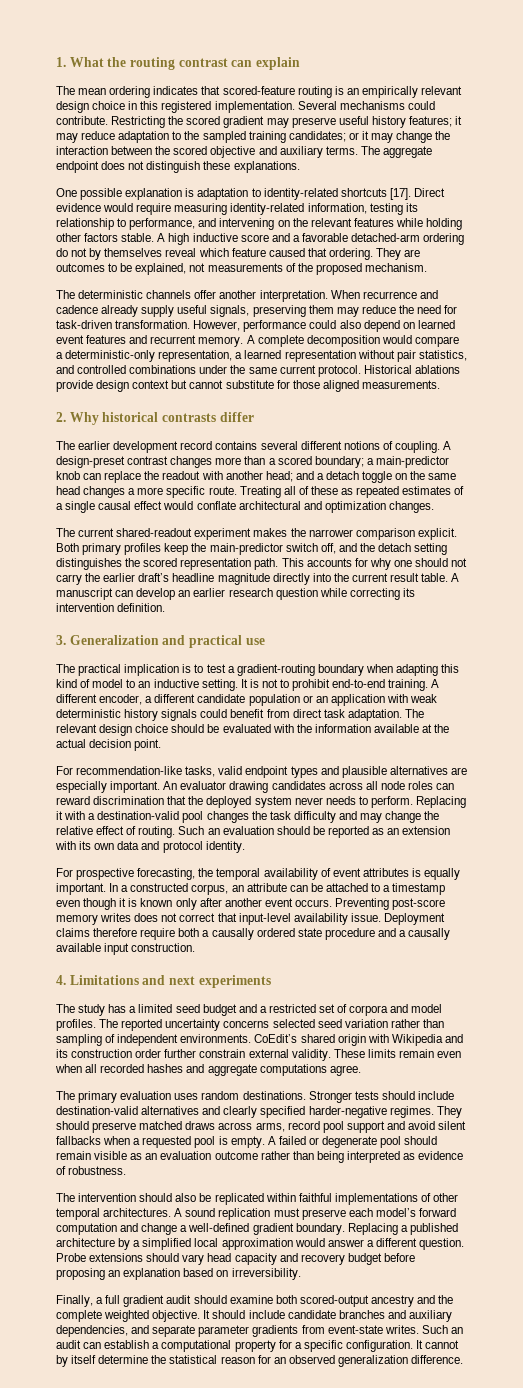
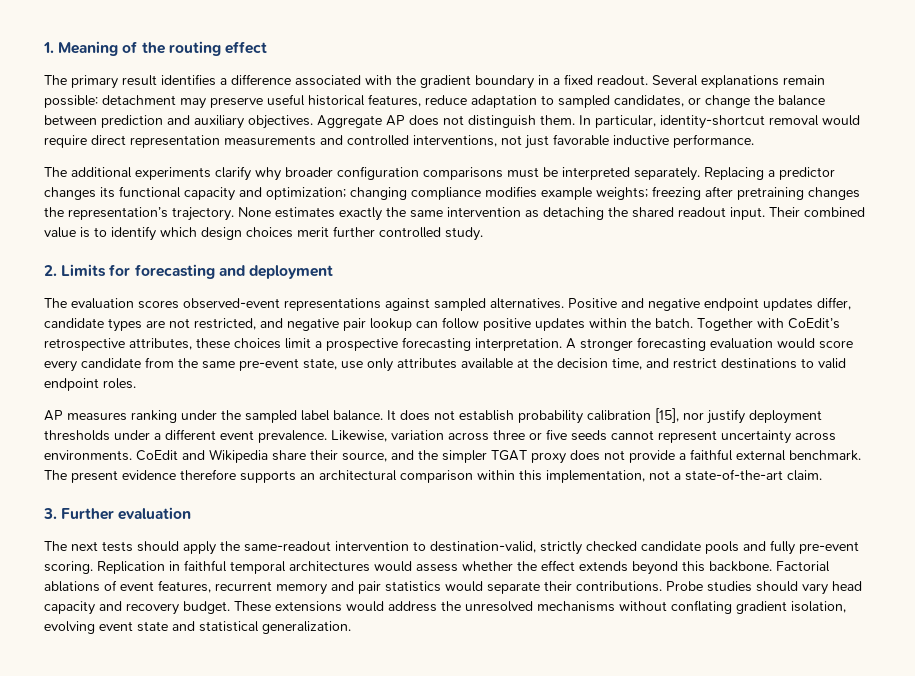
[69,57,300,70] [56,86,463,98] [56,101,435,113] [56,116,463,128] [56,131,451,143] [56,146,432,158] [56,161,300,173] [56,188,445,200] [56,203,418,215] [56,218,463,230] [56,233,465,245] [56,248,421,260] [56,263,427,275] [56,290,438,302] [56,305,458,317] [56,320,455,332] [56,335,459,347] [56,350,467,362] [56,365,460,377] [56,380,440,392] [56,412,254,425] [56,441,452,453] [56,456,449,468] [56,471,457,483] [56,486,465,498] [56,501,434,513] [56,528,457,540] [56,543,448,555] [56,558,468,570] [56,573,460,585] [56,588,415,600] [56,603,166,612] [56,635,265,648] [56,664,460,676] [56,679,440,691] [56,694,438,706] [56,709,424,721] [56,724,450,736] [56,739,162,751] [56,766,467,778] [56,781,455,793] [56,796,467,808] [56,811,440,823] [56,826,451,838] [55,841,245,853] [56,868,461,880] [56,883,446,895] [56,898,446,910] [56,913,445,925] [56,928,451,940] [56,943,196,955] [56,975,271,988] [56,1004,443,1016] [56,1019,444,1031] [56,1034,463,1046] [56,1049,462,1061] [55,1064,361,1076] [56,1091,454,1103] [56,1106,462,1118] [56,1121,467,1133] [56,1136,438,1148] [56,1151,464,1163] [56,1166,127,1175] [56,1193,459,1205] [56,1208,456,1220] [56,1223,458,1235] [56,1238,465,1250] [56,1253,144,1262] What the routing contrast can explain // The mean ordering indicates that scored-feature routing is an empirically relevant design choice in this registered implementation. Several mechanisms could contribute. Restricting the scored gradient may preserve useful history features; it may reduce adaptation to the sampled training candidates; or it may change the interaction between the scored objective and auxiliary terms. The aggregate endpoint does not distinguish these explanations. // One possible explanation is adaptation to identity-related shortcuts [17]. Direct evidence would require measuring identity-related information, testing its relationship to performance, and intervening on the relevant features while holding other factors stable. A high inductive score and a favorable detached-arm ordering do not by themselves reveal which feature caused that ordering. They are outcomes to be explained, not measurements of the proposed mechanism. // The deterministic channels offer another interpretation. When recurrence and cadence already supply useful signals, preserving them may reduce the need for task-driven transformation. However, performance could also depend on learned event features and recurrent memory. A complete decomposition would compare a deterministic-only representation, a learned representation without pair statistics, and controlled combinations under the same current protocol. Historical ablations provide design context but cannot substitute for those aligned measurements. // 2. Why historical contrasts differ // The earlier development record contains several different notions of coupling. A design-preset contrast changes more than a scored boundary; a main-predictor knob can replace the readout with another head; and a detach toggle on the same head changes a more specific route. Treating all of these as repeated estimates of a single causal effect would conflate architectural and optimization changes. // The current shared-readout experiment makes the narrower comparison explicit. Both primary profiles keep the main-predictor switch off, and the detach setting distinguishes the scored representation path. This accounts for why one should not carry the earlier draft’s headline magnitude directly into the current result table. A manuscript can develop an earlier research question while correcting its intervention definition. // 3. Generalization and practical use // The practical implication is to test a gradient-routing boundary when adapting this kind of model to an inductive setting. It is not to prohibit end-to-end training. A different encoder, a different candidate population or an application with weak deterministic history signals could benefit from direct task adaptation. The relevant design choice should be evaluated with the information available at the actual decision point. // For recommendation-like tasks, valid endpoint types and plausible alternatives are especially important. An evaluator drawing candidates across all node roles can reward discrimination that the deployed system never needs to perform. Replacing it with a destination-valid pool changes the task difficulty and may change the relative effect of routing. Such an evaluation should be reported as an extension with its own data and protocol identity. // For prospective forecasting, the temporal availability of event attributes is equally important. In a constructed corpus, an attribute can be attached to a timestamp even though it is known only after another event occurs. Preventing post-score memory writes does not correct that input-level availability issue. Deployment claims therefore require both a causally ordered state procedure and a causally available input construction. // 4. Limitations and next experiments // The study has a limited seed budget and a restricted set of corpora and model profiles. The reported uncertainty concerns selected seed variation rather than sampling of independent environments. CoEdit’s shared origin with Wikipedia and its construction order further constrain external validity. These limits remain even when all recorded hashes and aggregate computations agree. // The primary evaluation uses random destinations. Stronger tests should include destination-valid alternatives and clearly specified harder-negative regimes. They should preserve matched draws across arms, record pool support and avoid silent fallbacks when a requested pool is empty. A failed or degenerate pool should remain visible as an evaluation outcome rather than being interpreted as evidence of robustness. // The intervention should also be replicated within faithful implementations of other temporal architectures. A sound replication must preserve each model’s forward computation and change a well-defined gradient boundary. Replacing a published architecture by a simplified local approximation would answer a different question. Probe extensions -> [58,41,267,56] [44,74,825,89] [44,94,825,109] [44,115,860,129] [44,134,754,149] [44,166,835,181] [44,186,860,201] [44,207,865,221] [44,226,483,241] [44,264,333,279] [44,297,851,311] [44,317,840,332] [44,337,853,351] [44,357,846,372] [44,378,136,391] [44,408,822,424] [44,429,836,444] [44,449,861,464] [44,469,822,483] [43,507,192,520] [44,540,859,555] [44,560,830,575] [44,580,752,595] Meaning of the routing effect // The primary result identifies a difference associated with the gradient boundary in a fixed readout. Several explanations remain possible: detachment may preserve useful historical features, reduce adaptation to sampled candidates, or change the balance between prediction and auxiliary objectives. Aggregate AP does not distinguish them. In particular, identity-shortcut removal would require direct representation measurements and controlled interventions, not just favorable inductive performance. // The additional experiments clarify why broader configuration comparisons must be interpreted separately. Replacing a predictor changes its functional capacity and optimization; changing compliance modifies example weights; freezing after pretraining changes the representation’s trajectory. None estimates exactly the same intervention as detaching the shared readout input. Their combined value is to identify which design choices merit further controlled study. // 2. Limits for forecasting and deployment // The evaluation scores observed-event representations against sampled alternatives. Positive and negative endpoint updates differ, candidate types are not restricted, and negative pair lookup can follow positive updates within the batch. Together with CoEdit’s retrospective attributes, these choices limit a prospective forecasting interpretation. A stronger forecasting evaluation would score every candidate from the same pre-event state, use only attributes available at the decision time, and restrict destinations to valid endpoint roles. // AP measures ranking under the sampled label balance. It does not establish probability calibration [15], nor justify deployment thresholds under a different event prevalence. Likewise, variation across three or five seeds cannot represent uncertainty across environments. CoEdit and Wikipedia share their source, and the simpler TGAT proxy does not provide a faithful external benchmark. The present evidence therefore supports an architectural comparison within this implementation, not a state-of-the-art claim. // 3. Further evaluation // The next tests should apply the same-readout intervention to destination-valid, strictly checked candidate pools and fully pre-event scoring. Replication in faithful temporal architectures would assess whether the effect extends beyond this backbone. Factorial ablations of event features, recurrent memory and pair statistics would separate their contributions. Probe studies
[347,1253,415,1265] [56,1268,301,1280] [56,1295,454,1307] [56,1310,452,1322] [56,1325,463,1337] [56,1340,460,1352] [56,1355,464,1367] budget before proposing an explanation based on irreversibility. // Finally, a full gradient audit should examine both scored-output ancestry and the complete weighted objective. It should include candidate branches and auxiliary dependencies, and separate parameter gradients from event-state writes. Such an audit can establish a computational property for a specific configuration. It cannot by itself determine the statistical reason for an observed generalization difference. -> [183,600,846,614] [44,621,351,634] budget. These extensions would address the unresolved mechanisms without conflating gradient isolation, evolving event state and statistical generalization.

